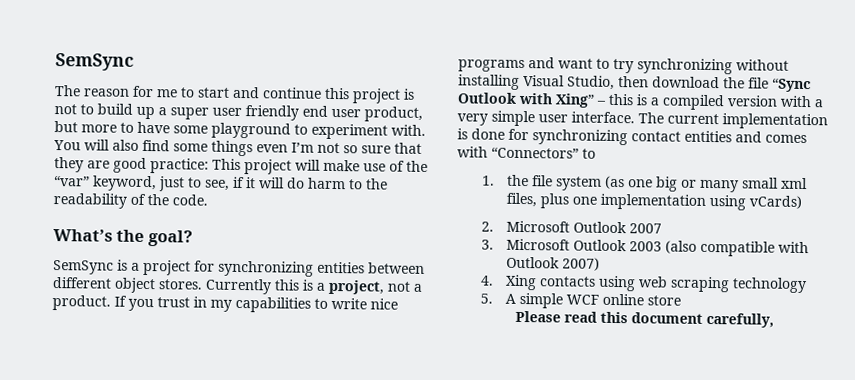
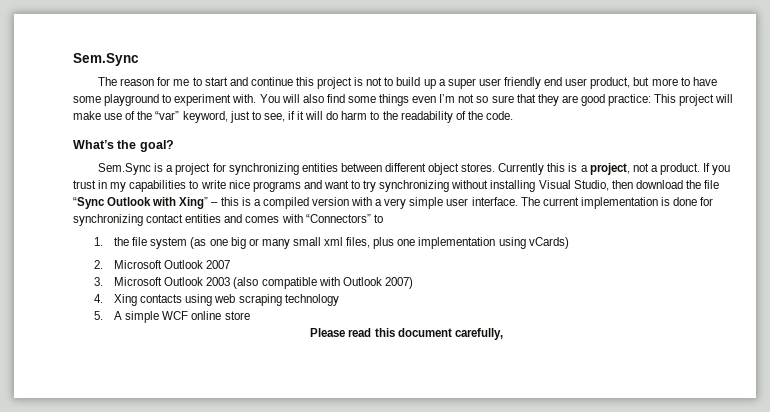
[55,53,134,71] SemSync -> [73,53,139,66] Sem.Sync
[53,260,114,275] SemSync -> [98,163,152,175] Sem.Sync

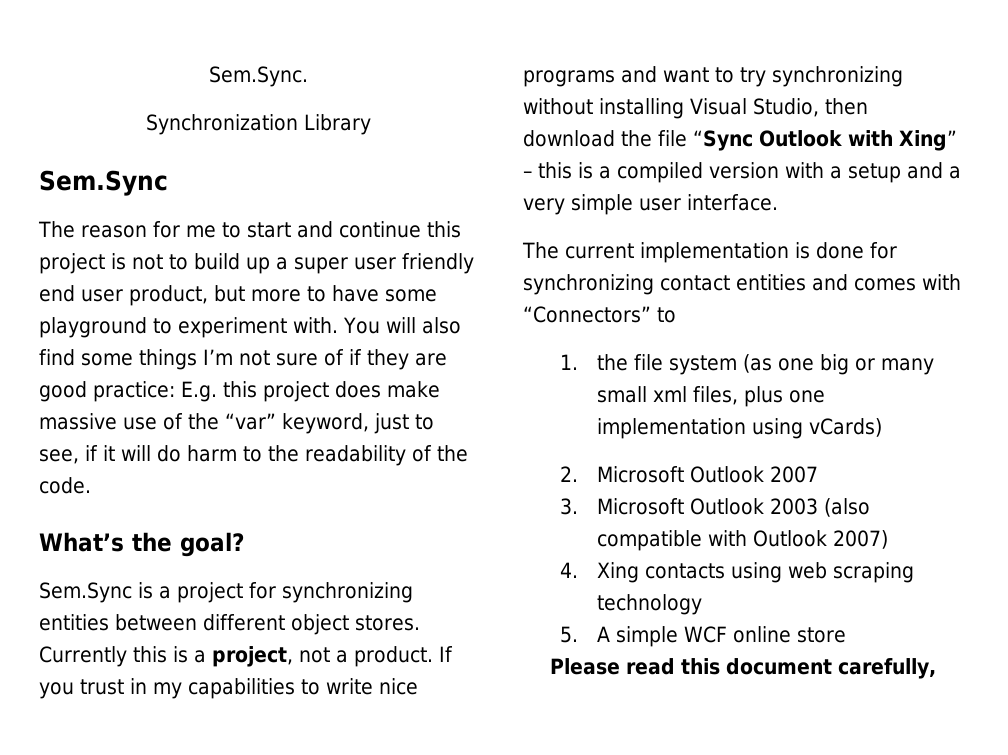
(73, 59) none -> [209,66,308,87] [146,114,371,135] Sem.Sync. // Synchronization Library //
[412,96,437,103] even -> (197, 359) none
[476,94,536,103] so sure that -> [276,349,362,366] sure of if
[654,94,734,106] [73,111,101,120] This project will make -> [181,381,440,402] [39,413,117,430] E.g. this project does make massive
(383, 202) none -> [848,162,961,183] setup and a
(518, 201) none -> (778, 202) //

